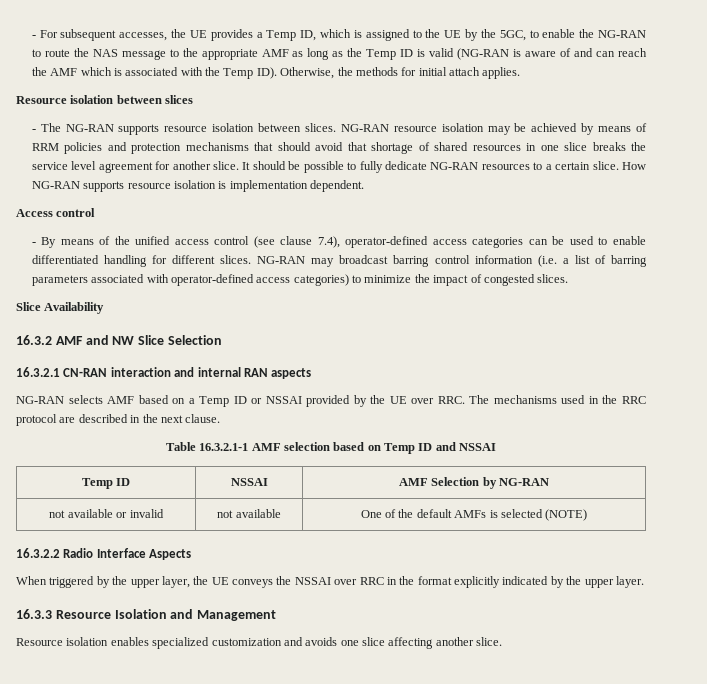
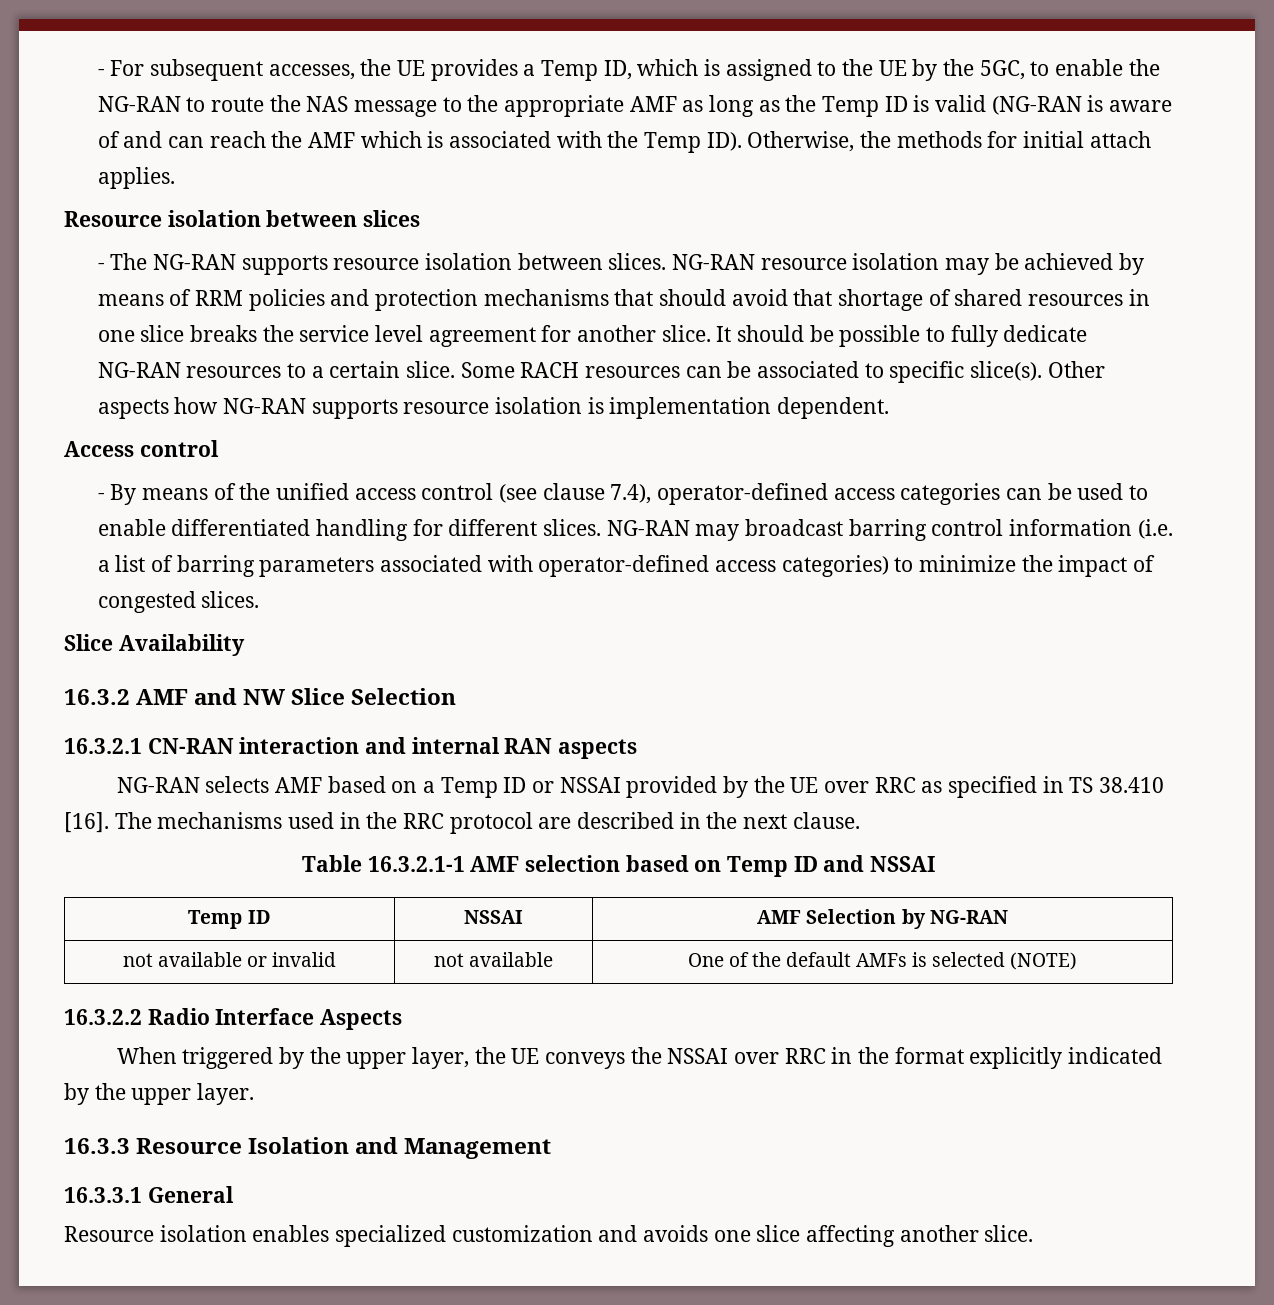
[622,162,647,170] How -> [460,361,1105,383] [97,397,219,419] Some RACH resources can be associated to specific slice(s). Other aspects how
[437,396,465,404] RRC. -> [874,776,1165,798] [64,812,109,833] RRC as specified in TS 38.410 [16].
(277, 615) none -> [64,1186,234,1203] // 16.3.3.1 General

